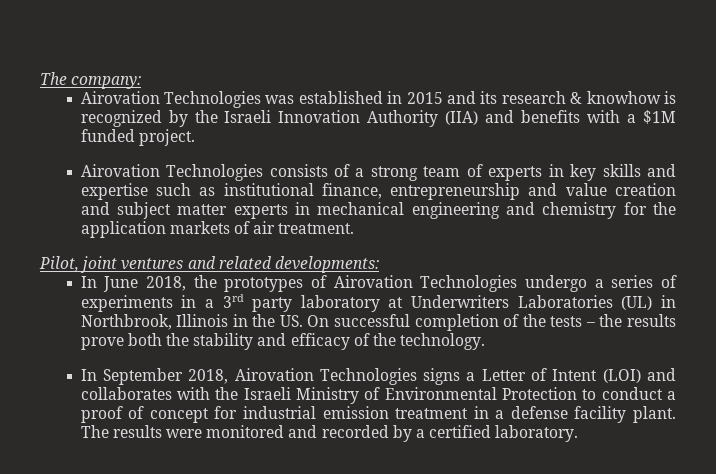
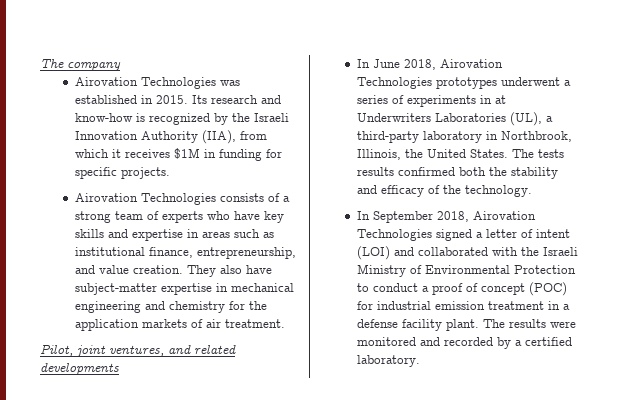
[40,72,142,89] The company: -> [40,59,121,71] The company
[406,91,661,104] 2015 and its research & knowhow -> [155,95,281,104] [74,113,133,122] 2015. Its research and know-how
[445,110,676,125] [80,129,195,146] (IIA) and benefits with a $1M funded project. -> [201,130,267,144] [74,148,282,161] [74,167,170,179] (IIA), from which it receives $1M in funding for specific projects.
[548,164,564,177] in -> [206,211,260,220] who have
(148, 191) none -> [186,229,230,238] in areas
[390,183,521,200] entrepreneurship -> [196,247,296,259] entrepreneurship,
[614,183,676,196] [80,202,288,219] creation and subject matter experts -> [132,265,272,277] [74,283,212,295] creation. They also have subject-matter expertise
[121,258,184,270] ventures -> [109,345,164,357] ventures,
[274,256,379,273] developments: -> [40,363,119,375] developments
[193,275,587,292] the prototypes of Airovation Technologies undergo -> [439,59,503,68] [356,77,560,89] Airovation Technologies prototypes underwent
[204,294,676,312] [80,314,676,331] [80,337,124,350] a 3rd party laboratory at Underwriters Laboratories (UL) in Northbrook, Illinois in the US. On successful completion of the tests – the results prove -> [494,95,506,104] [356,112,553,126] [356,131,572,143] [356,149,564,160] [356,167,455,176] at Underwriters Laboratories (UL), a third-party laboratory in Northbrook, Illinois, the United States. The tests results confirmed
[423,368,598,385] signs a Letter of Intent -> [435,229,570,241] signed a letter of intent
[80,387,172,400] collaborates -> [417,247,488,256] collaborated
(209, 415) none -> [528,282,567,296] (POC)

